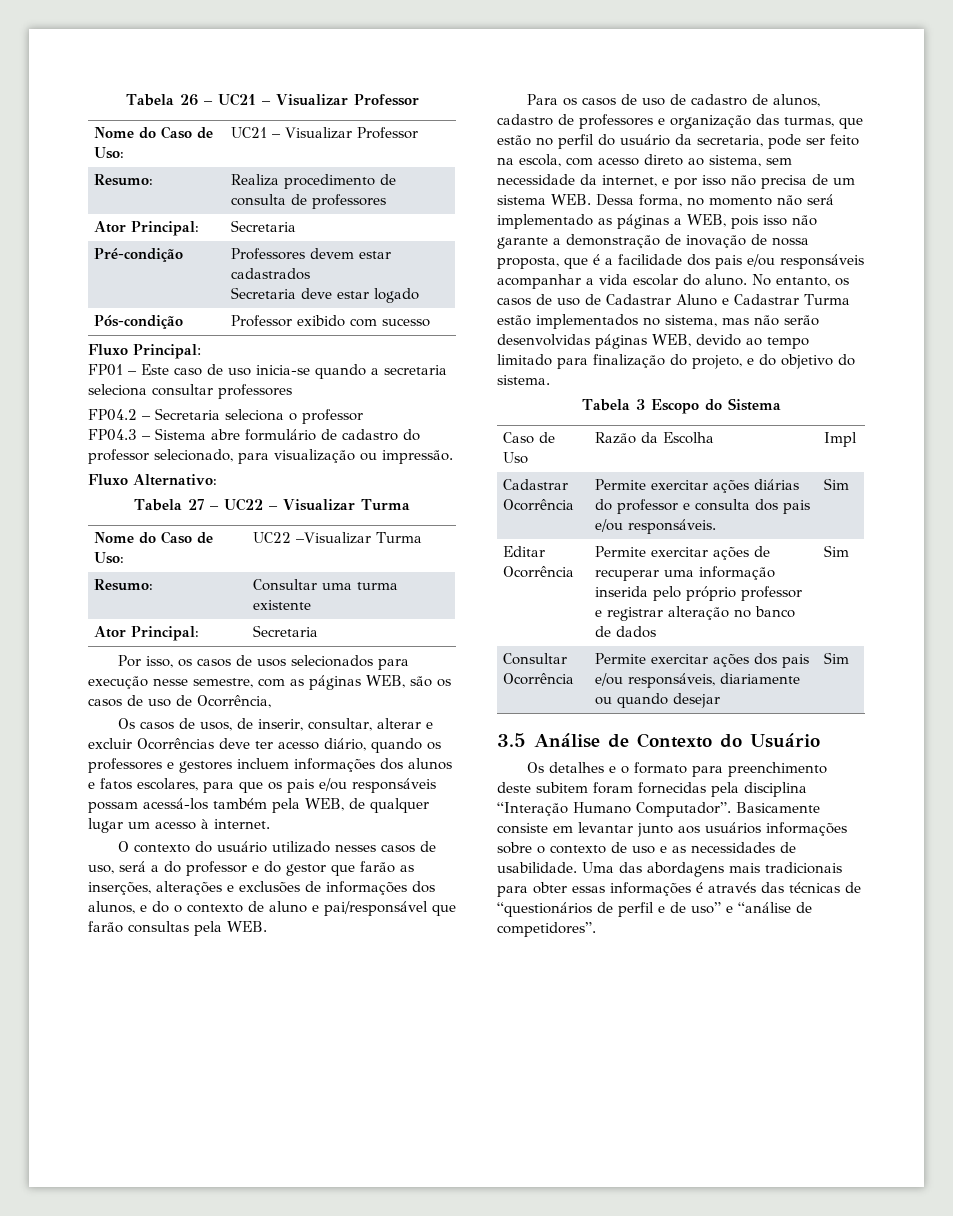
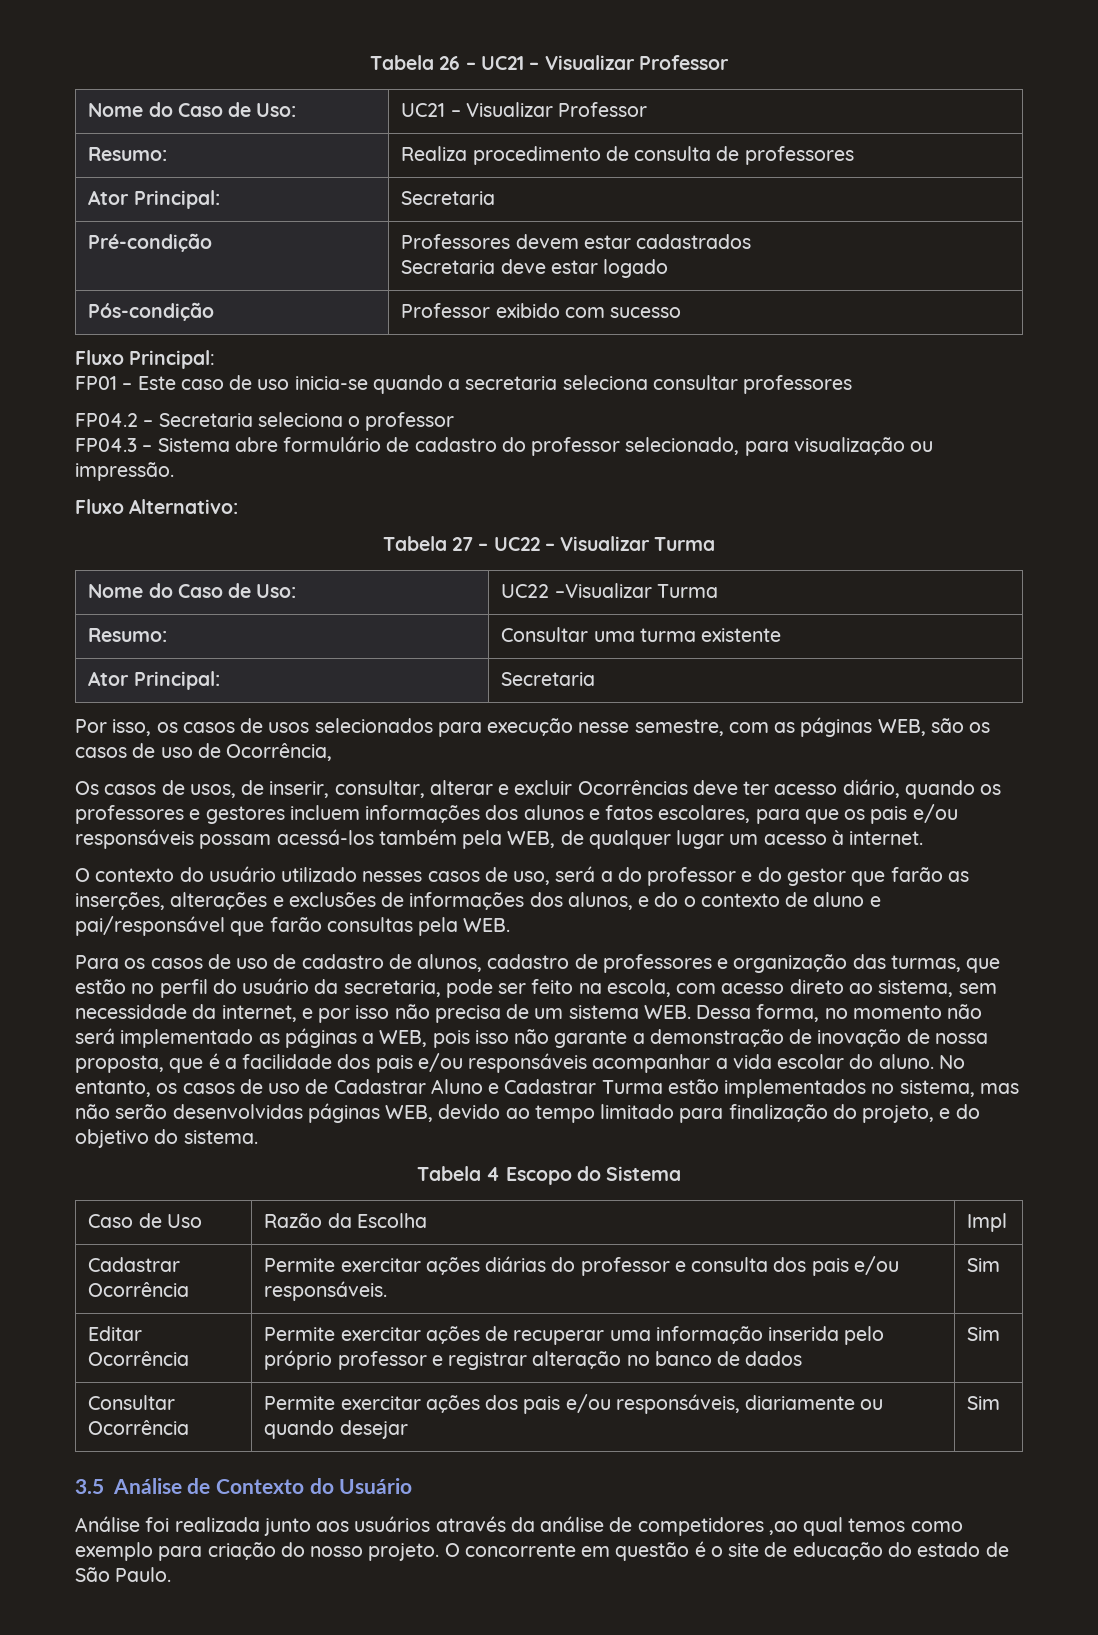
[635,399,645,410] 3 -> [486,1167,501,1181] 4
[527,762,828,777] [497,782,807,797] [497,802,820,817] [497,822,847,837] [497,842,796,854] [497,862,842,877] [497,882,861,897] [497,902,812,917] [497,922,596,937] Os detalhes e o formato para preenchimento deste subitem foram fornecidas pela disciplina “Interação Humano Computador”. Basicamente consiste em levantar junto aos usuários informações sobre o contexto de uso e as necessidades de usabilidade. Uma das abordagens mais tradicionais para obter essas informações é através das técnicas de “questionários de perfil e de uso” e “análise de competidores”. -> [75,1516,963,1536] [75,1541,1009,1561] [75,1567,172,1582] Análise foi realizada junto aos usuários através da análise de competidores ,ao qual temos como exemplo para criação do nosso projeto. O concorrente em questão é o site de educação do estado de São Paulo.

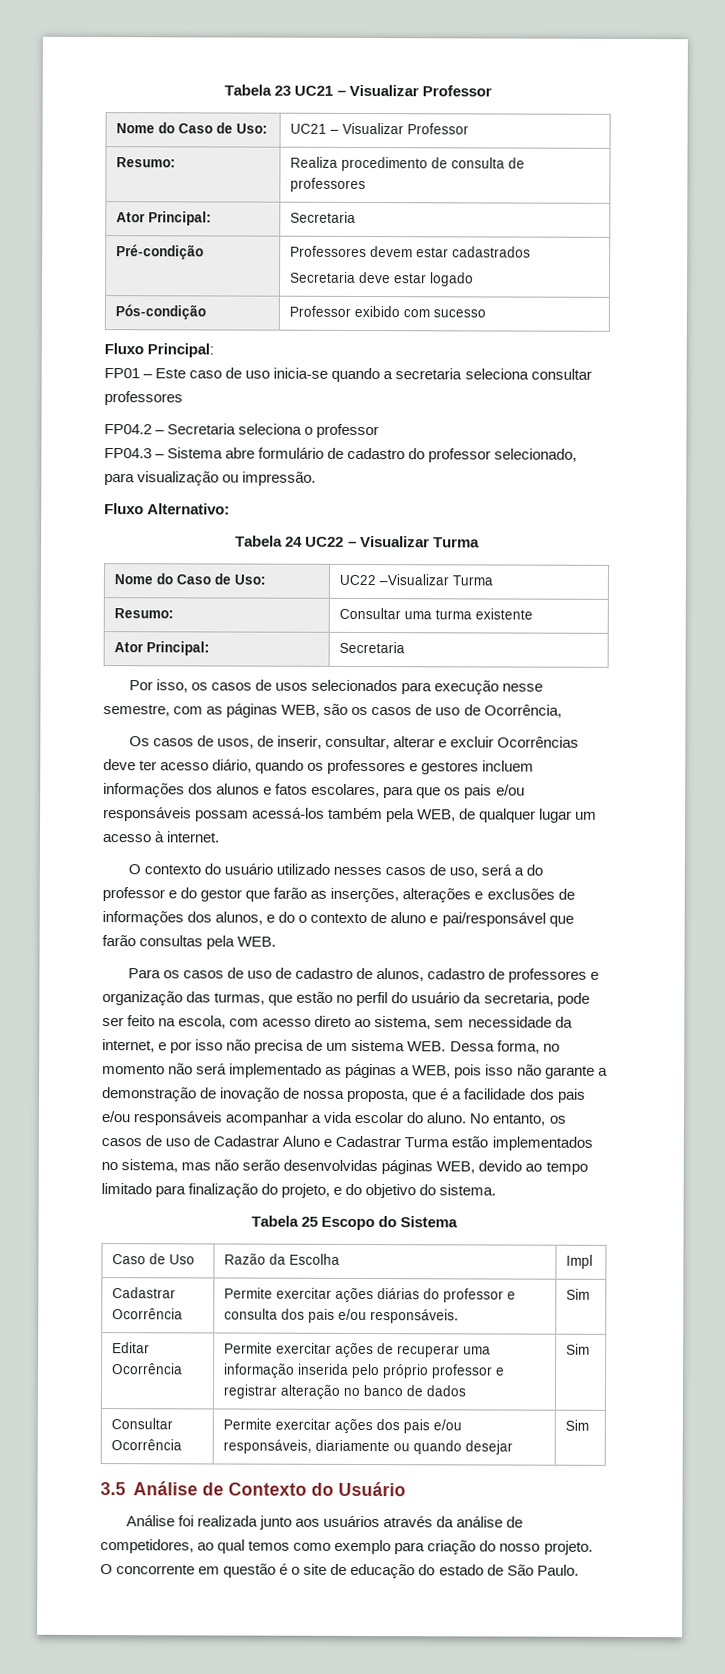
[370,55,476,70] Tabela 26 – -> [224,84,292,96] Tabela 23
[451,537,489,551] 27 – -> [285,536,304,547] 24
[486,1167,501,1181] 4 -> [300,1216,318,1227] 25
[637,1517,798,1536] competidores ,ao -> [100,1539,215,1554] competidores, ao

